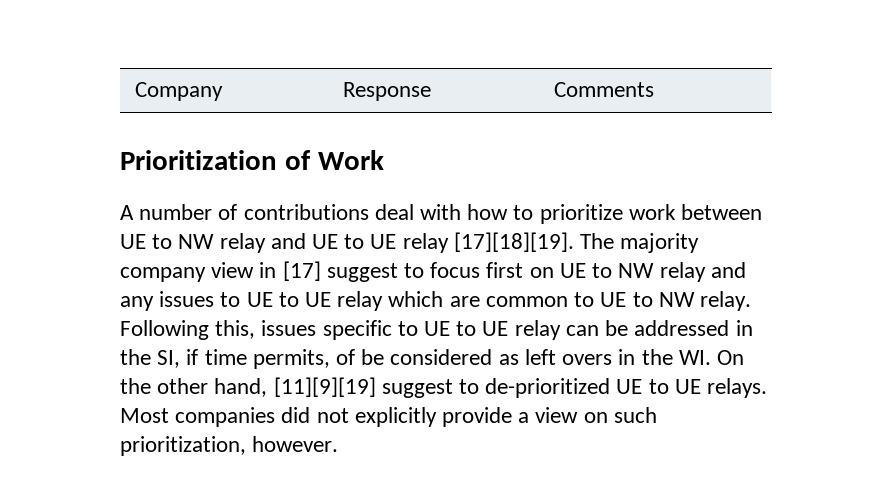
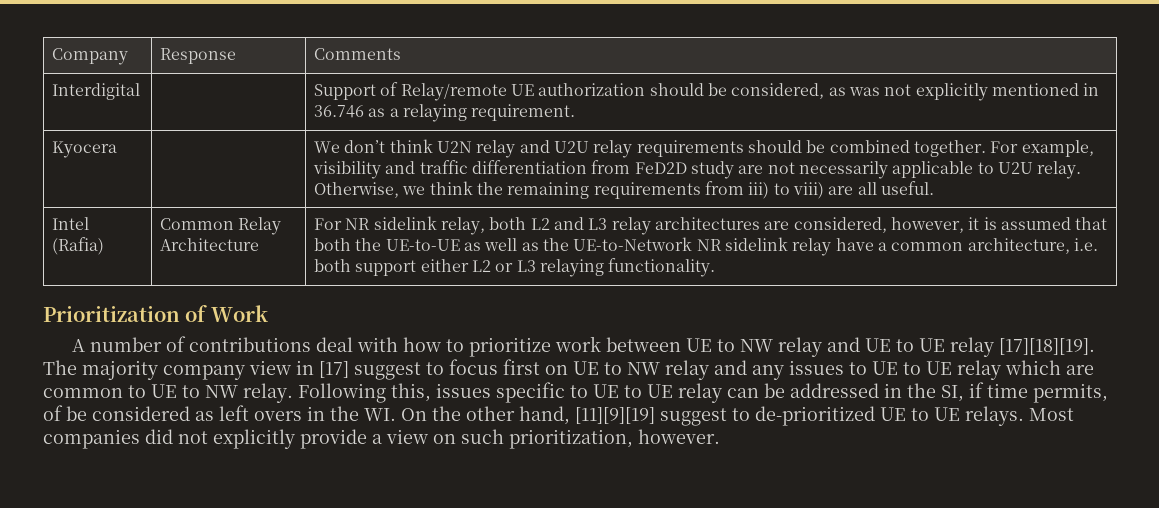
(654, 89) none -> [52,83,141,100] [314,82,1100,101] [314,104,576,122] [52,141,118,158] [314,139,1094,158] [313,160,1082,179] [314,181,934,199] [52,217,90,230] [52,237,105,255] [160,217,282,235] [160,238,260,251] [314,216,1108,235] [314,237,1098,256] [314,258,716,277] // Interdigital | | Support of Relay/remote UE authorization should be considered, as was not explicitly mentioned in 36.746 as a relaying requirement. // Kyocera | | We don’t think U2N relay and U2U relay requirements should be combined together. For example, visibility and traffic differentiation from FeD2D study are not necessarily applicable to U2U relay. Otherwise, we think the remaining requirements from iii) to viii) are all useful. // Intel (Rafia) | Common Relay Architecture | For NR sidelink relay, both L2 and L3 relay architectures are considered, however, it is assumed that both the UE-to-UE as well as the UE-to-Network NR sidelink relay have a common architecture, i.e. both support either L2 or L3 relaying functionality.

